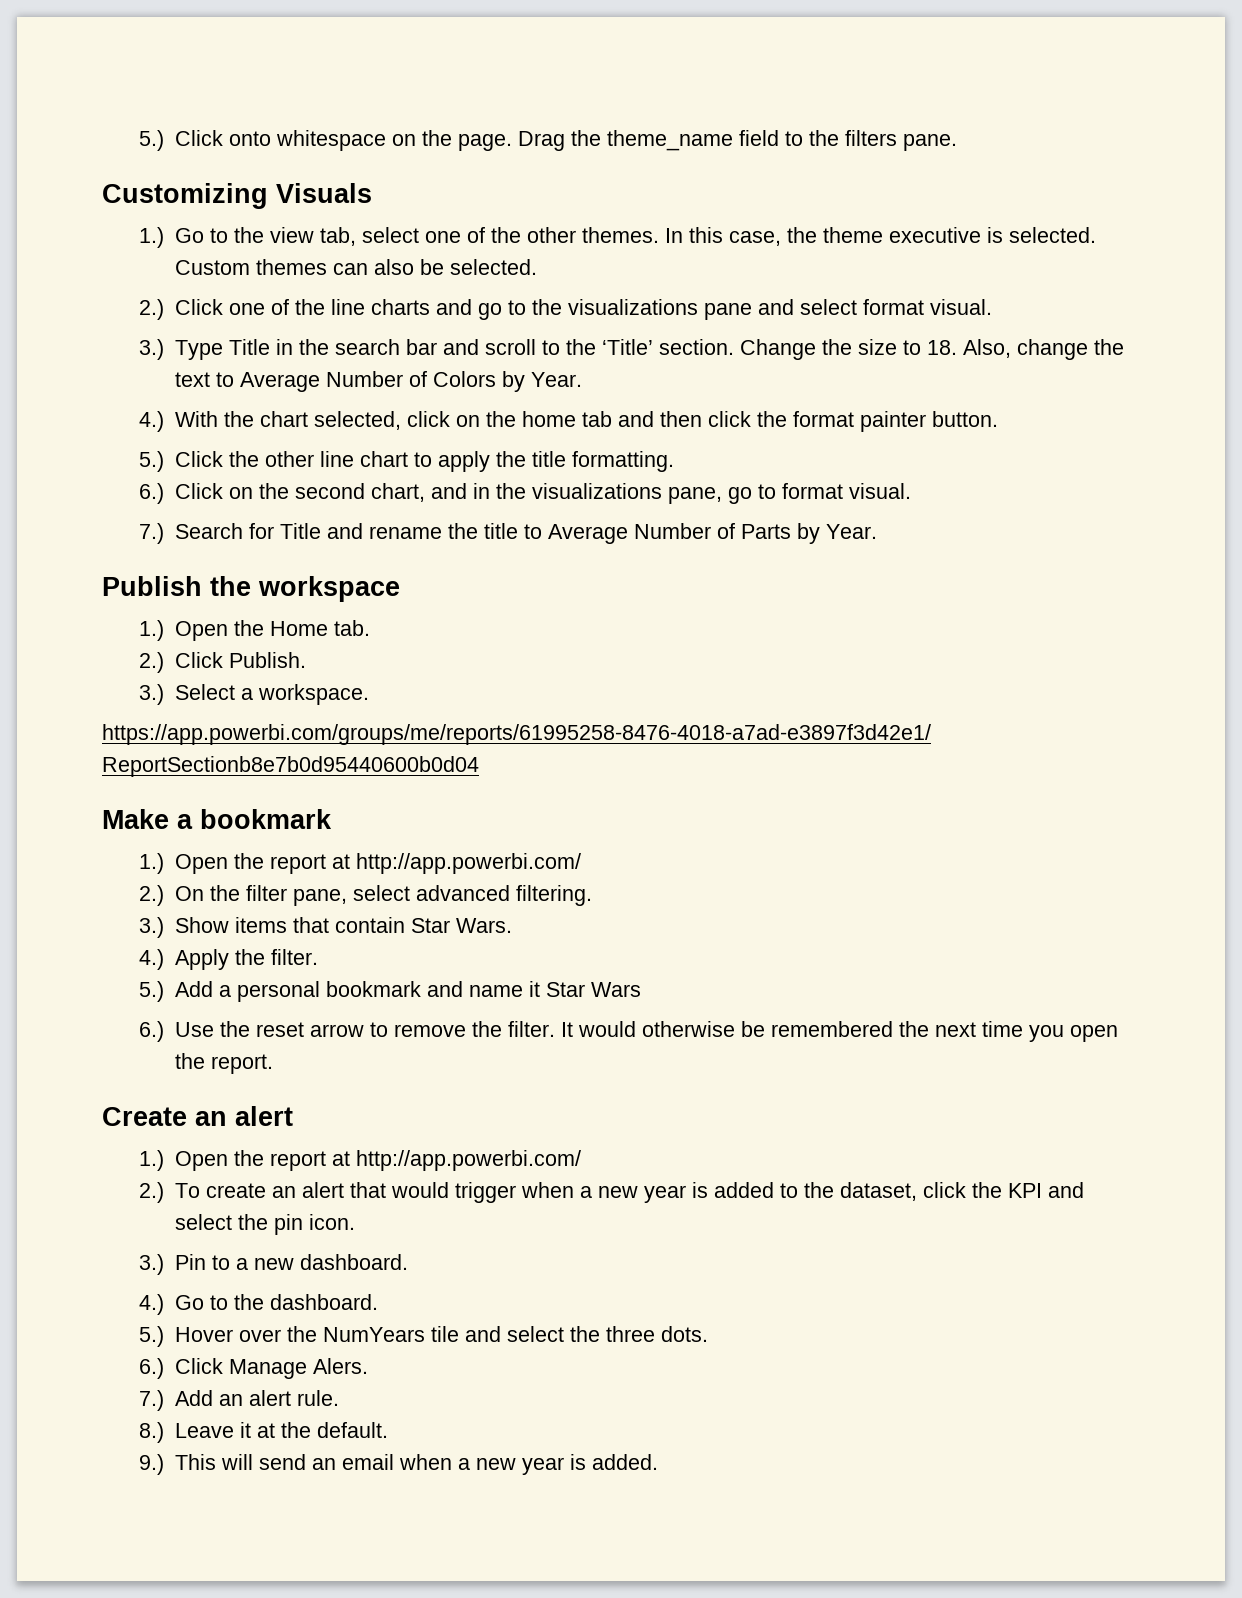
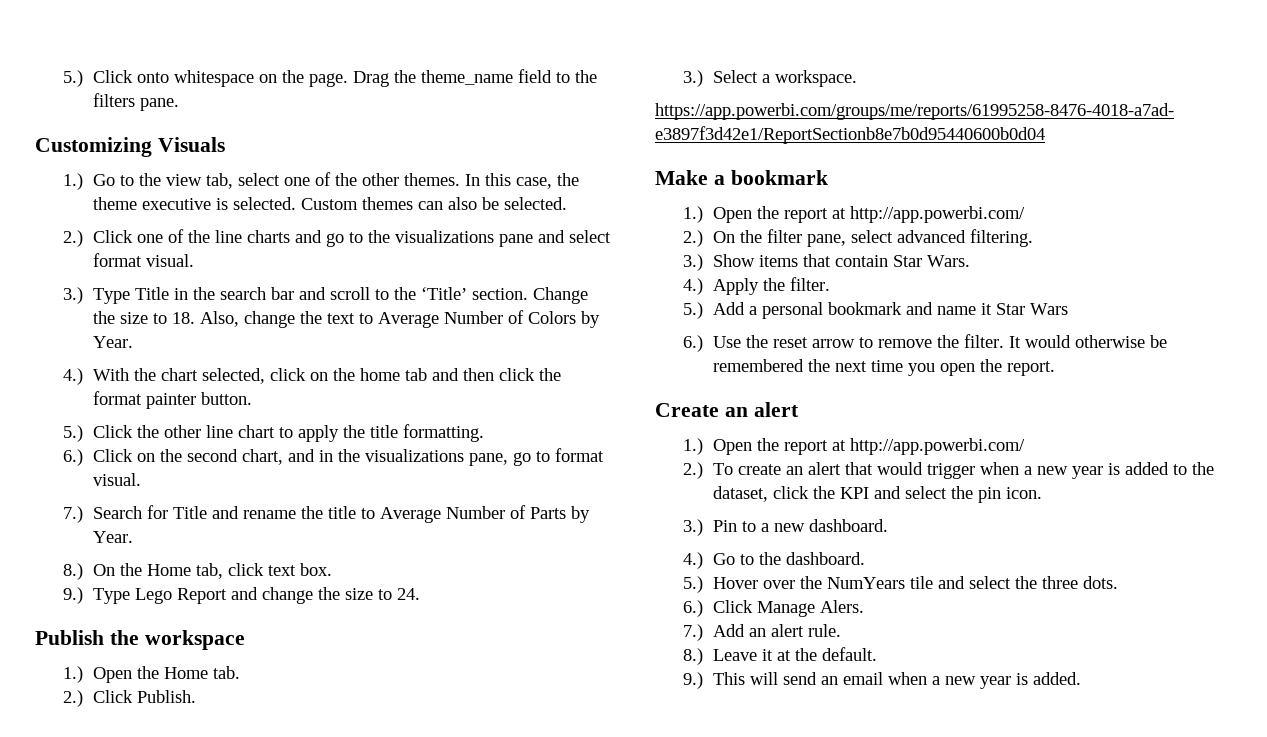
(878, 531) none -> [63,563,332,580] [63,587,420,604] // 8.) On the Home tab, click text box. // 9.) Type Lego Report and change the size to 24.

